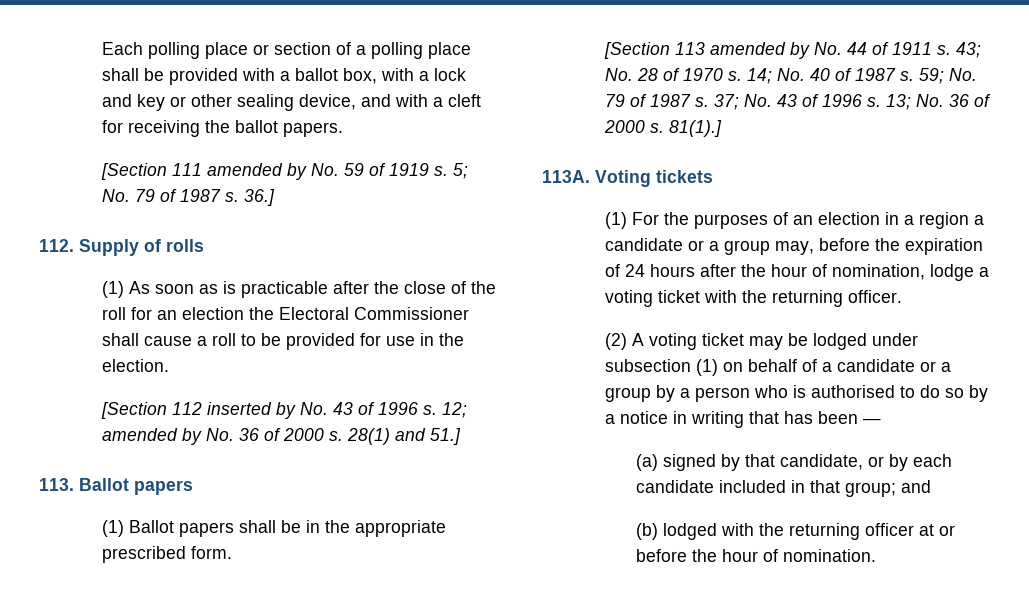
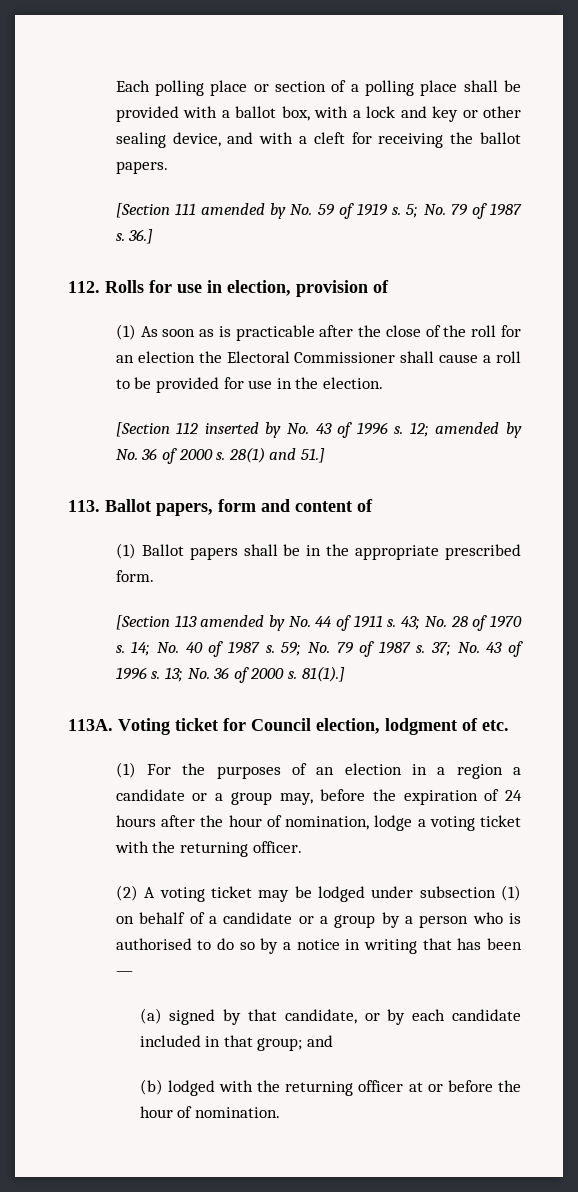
[79,239,204,256] Supply of rolls -> [105,280,389,297] Rolls for use in election, provision of
[134,480,193,495] papers -> [156,499,373,516] papers, form and content of
[656,170,713,183] tickets -> [175,718,509,735] ticket for Council election, lodgment of etc.

